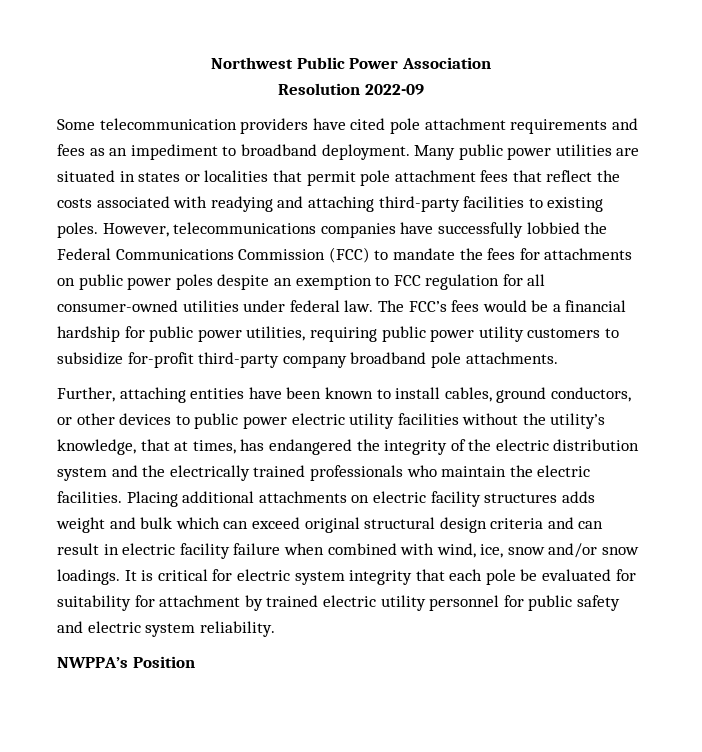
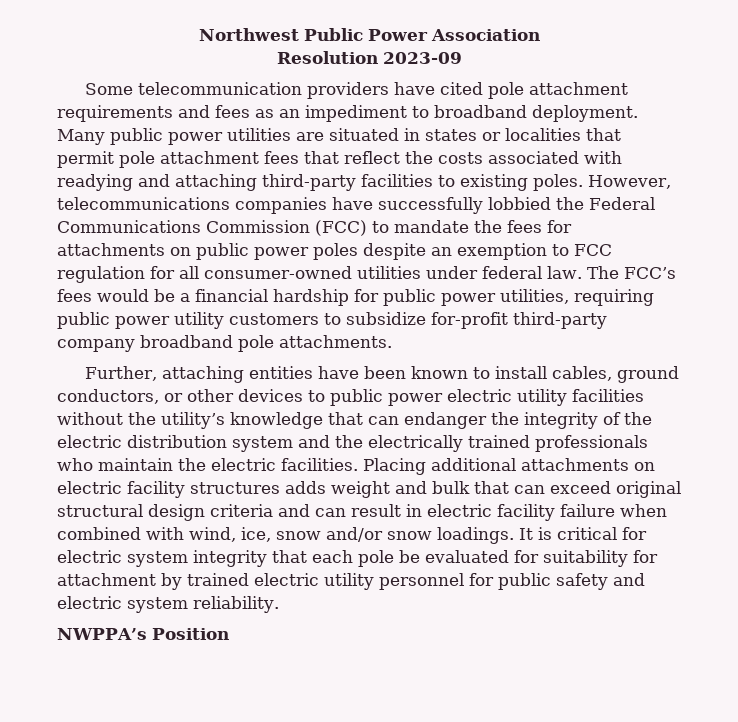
[364,84,424,95] 2022-09 -> [382,52,462,64] 2023-09
[57,439,352,455] knowledge, that at times, has endangered -> [230,412,487,429] knowledge that can endanger
[175,517,220,529] which -> [474,481,509,494] that

